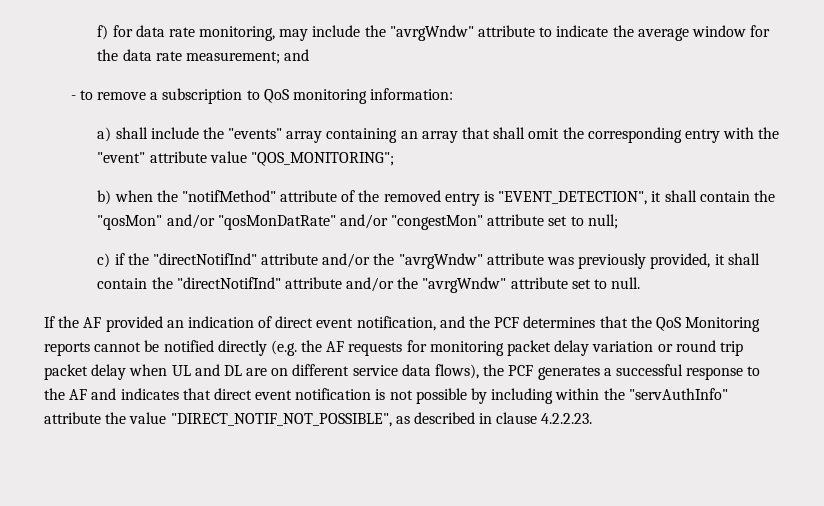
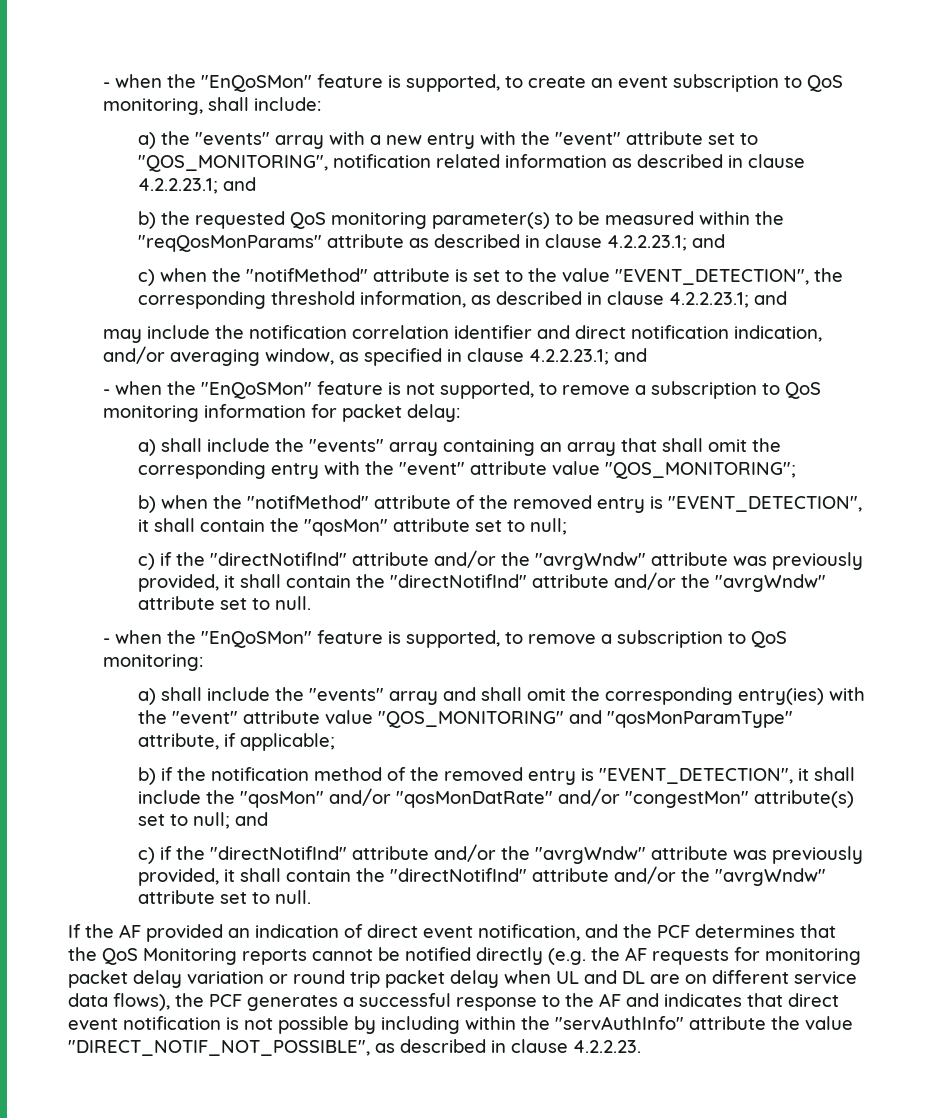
[97,25,771,41] [97,49,310,64] [70,95,76,100] f) for data rate monitoring, may include the "avrgWndw" attribute to indicate the average window for the data rate measurement; and // - -> [102,74,843,92] [102,97,321,115] [137,131,758,149] [137,154,805,172] [137,177,256,194] [137,211,784,229] [137,234,725,252] [137,268,843,286] [137,291,787,309] [102,325,822,343] [102,346,647,366] [102,381,534,399] - when the "EnQoSMon" feature is supported, to create an event subscription to QoS monitoring, shall include: // a) the "events" array with a new entry with the "event" attribute set to "QOS_MONITORING", notification related information as described in clause 4.2.2.23.1; and // b) the requested QoS monitoring parameter(s) to be measured within the "reqQosMonParams" attribute as described in clause 4.2.2.23.1; and // c) when the "notifMethod" attribute is set to the value "EVENT_DETECTION", the corresponding threshold information, as described in clause 4.2.2.23.1; and // may include the notification correlation identifier and direct notification indication, and/or averaging window, as specified in clause 4.2.2.23.1; and // - when the "EnQoSMon" feature is not supported,
[370,88,454,100] information: -> [203,404,460,422] information for packet delay:
(163, 222) none -> [392,518,567,535] [137,550,863,570] [137,572,826,592] [137,596,311,610] [102,630,787,648] [102,654,203,671] [137,687,865,705] [137,710,793,728] [137,733,335,751] [137,767,855,785] [137,790,324,808] attribute set to null; // c) if the "directNotifInd" attribute and/or the "avrgWndw" attribute was previously provided, it shall contain the "directNotifInd" attribute and/or the "avrgWndw" attribute set to null. // - when the "EnQoSMon" feature is supported, to remove a subscription to QoS monitoring: // a) shall include the "events" array and shall omit the corresponding entry(ies) with the "event" attribute value "QOS_MONITORING" and "qosMonParamType" attribute, if applicable; // b) if the notification method of the removed entry is "EVENT_DETECTION", it shall include the "qosMon"
[487,214,618,229] attribute set to null; -> [753,790,854,808] [137,812,268,829] attribute(s) set to null; and

